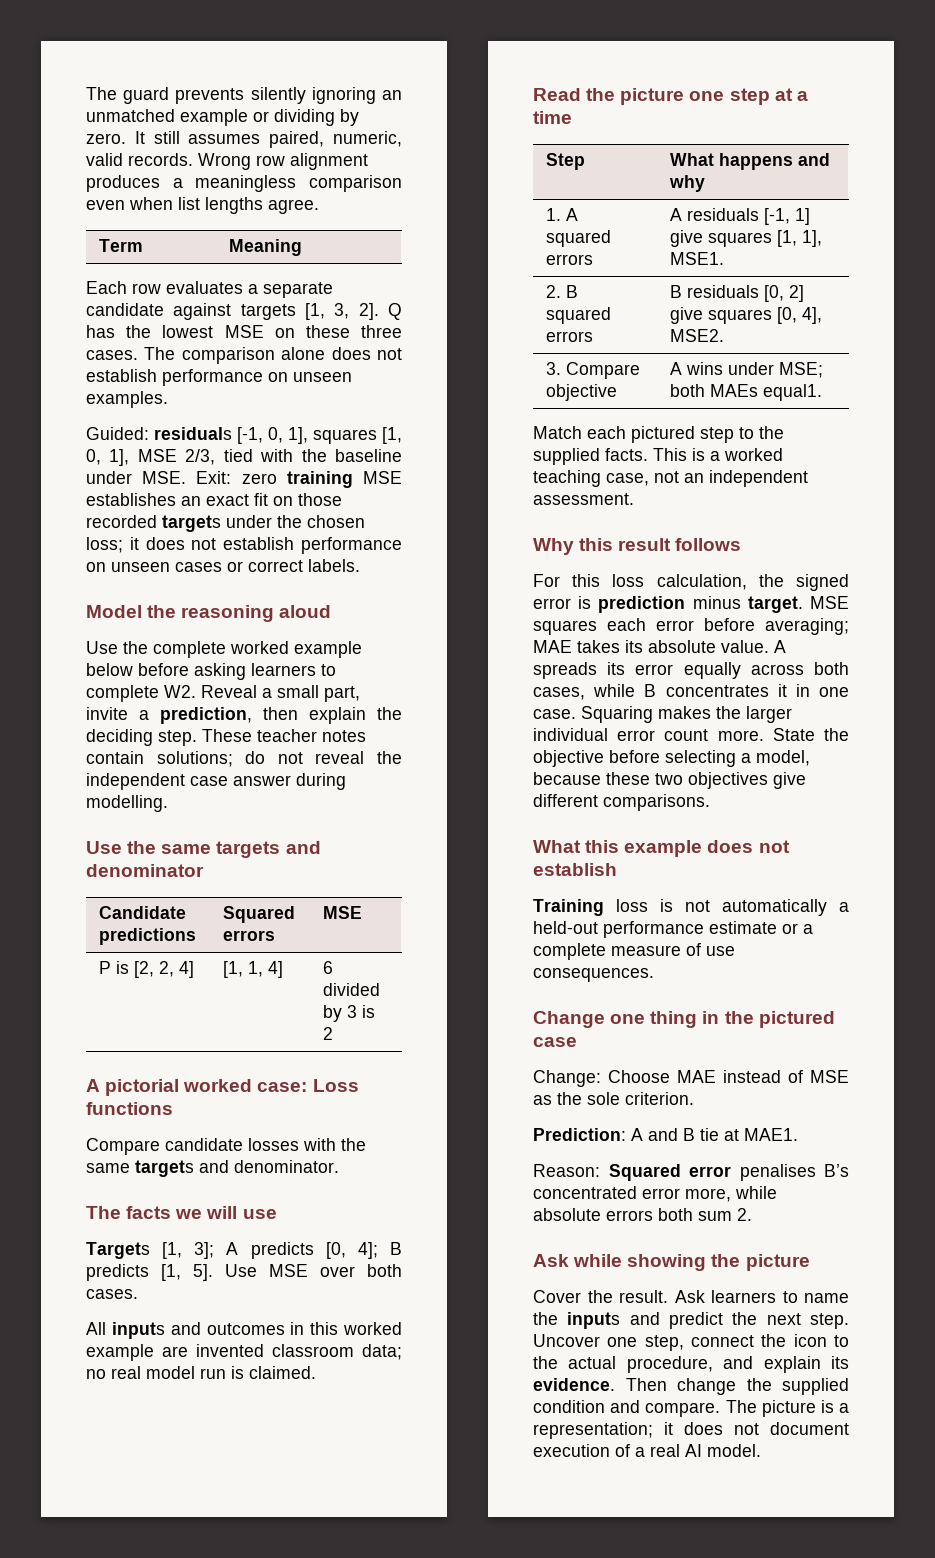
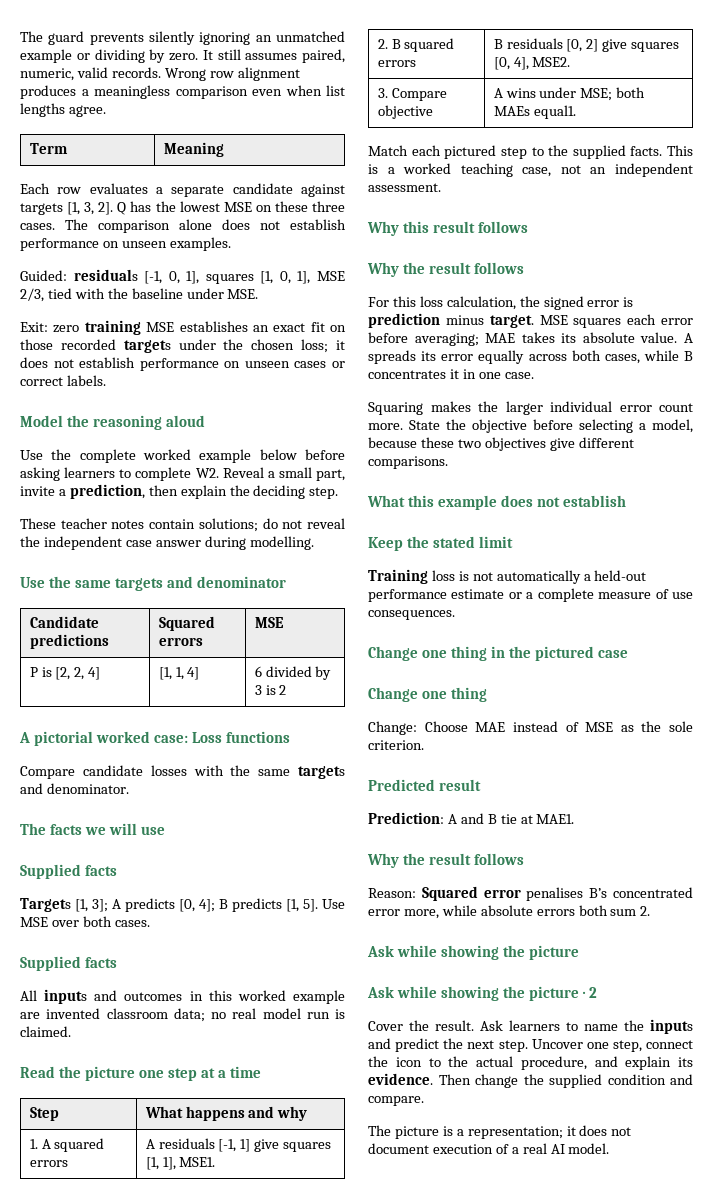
(187, 477) none -> (259, 294) //
(197, 738) none -> (339, 493) //
(277, 1214) none -> [20,864,118,879] // Supplied facts
(138, 1294) none -> [20,956,118,971] // Supplied facts
(742, 544) none -> [367,262,525,277] // Why the result follows
(576, 714) none -> (534, 375) //
(617, 869) none -> [368,536,514,551] // Keep the stated limit
(577, 1042) none -> [368,687,488,702] // Change one thing
(694, 1098) none -> [368,779,482,791] // Predicted result
(798, 1134) none -> [367,853,525,868] // Why the result follows
(810, 1262) none -> [367,986,598,1001] // Ask while showing the picture · 2
(721, 1409) none -> (424, 1101) //

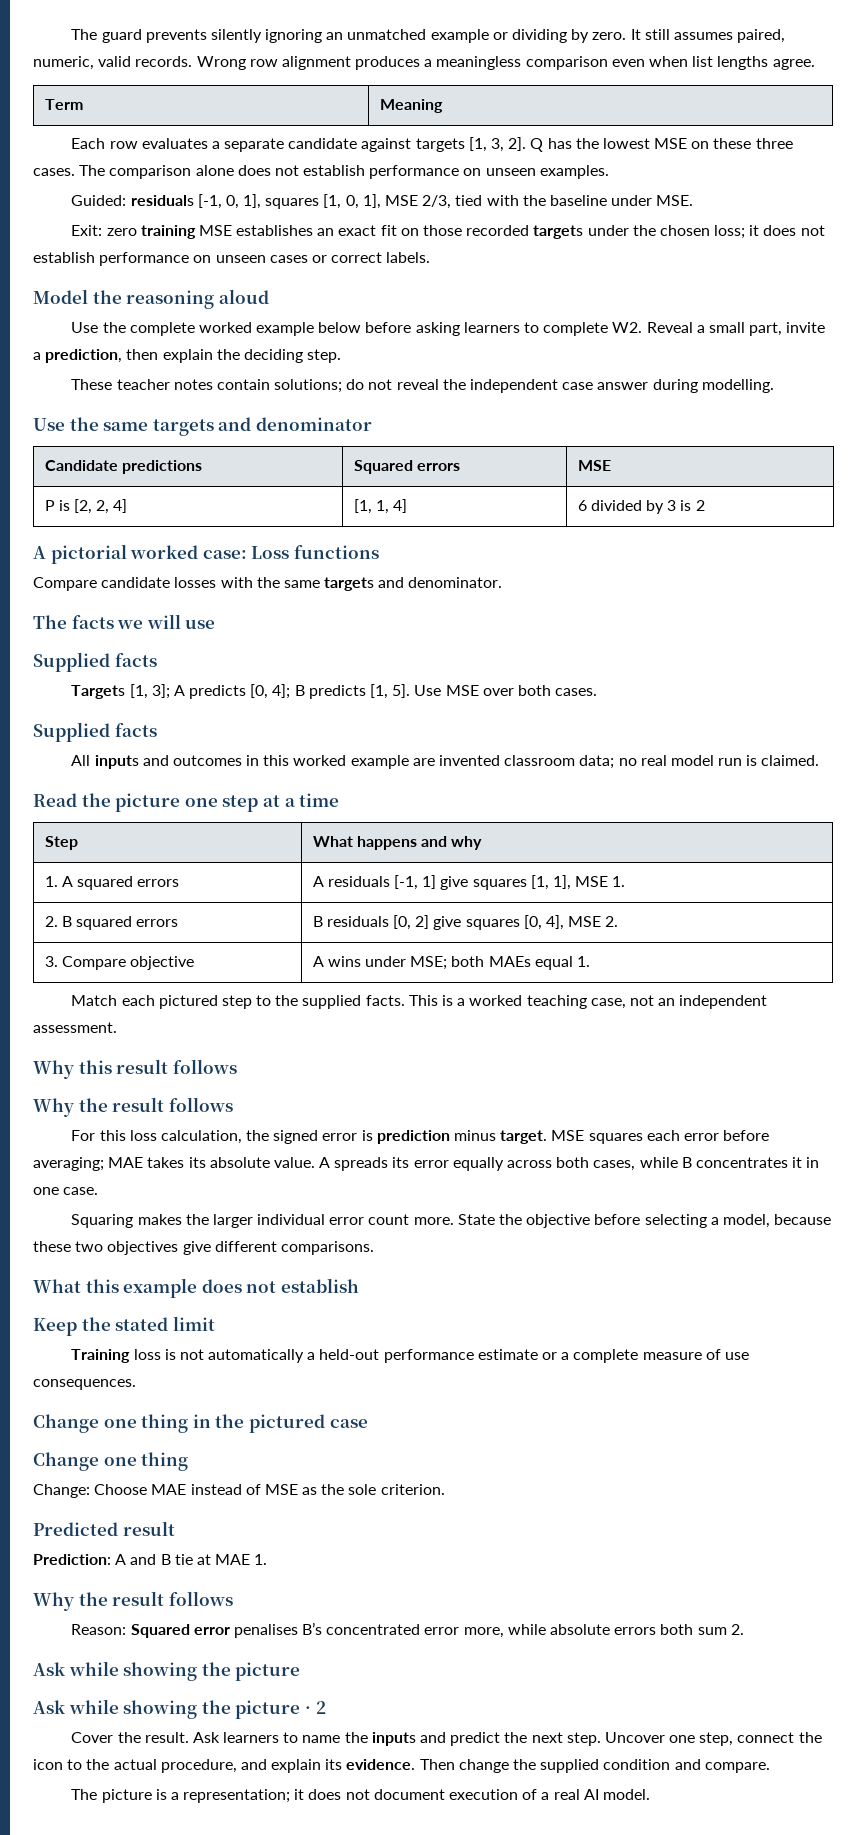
[179,1157,216,1167] MSE1. -> [575,876,626,887] MSE 1.
[532,57,571,67] MSE2. -> [568,916,619,927] MSE 2.
[533,105,576,119] equal1. -> [534,956,590,970] equal 1.
[536,814,575,824] MAE1. -> [215,1554,268,1565] MAE 1.

